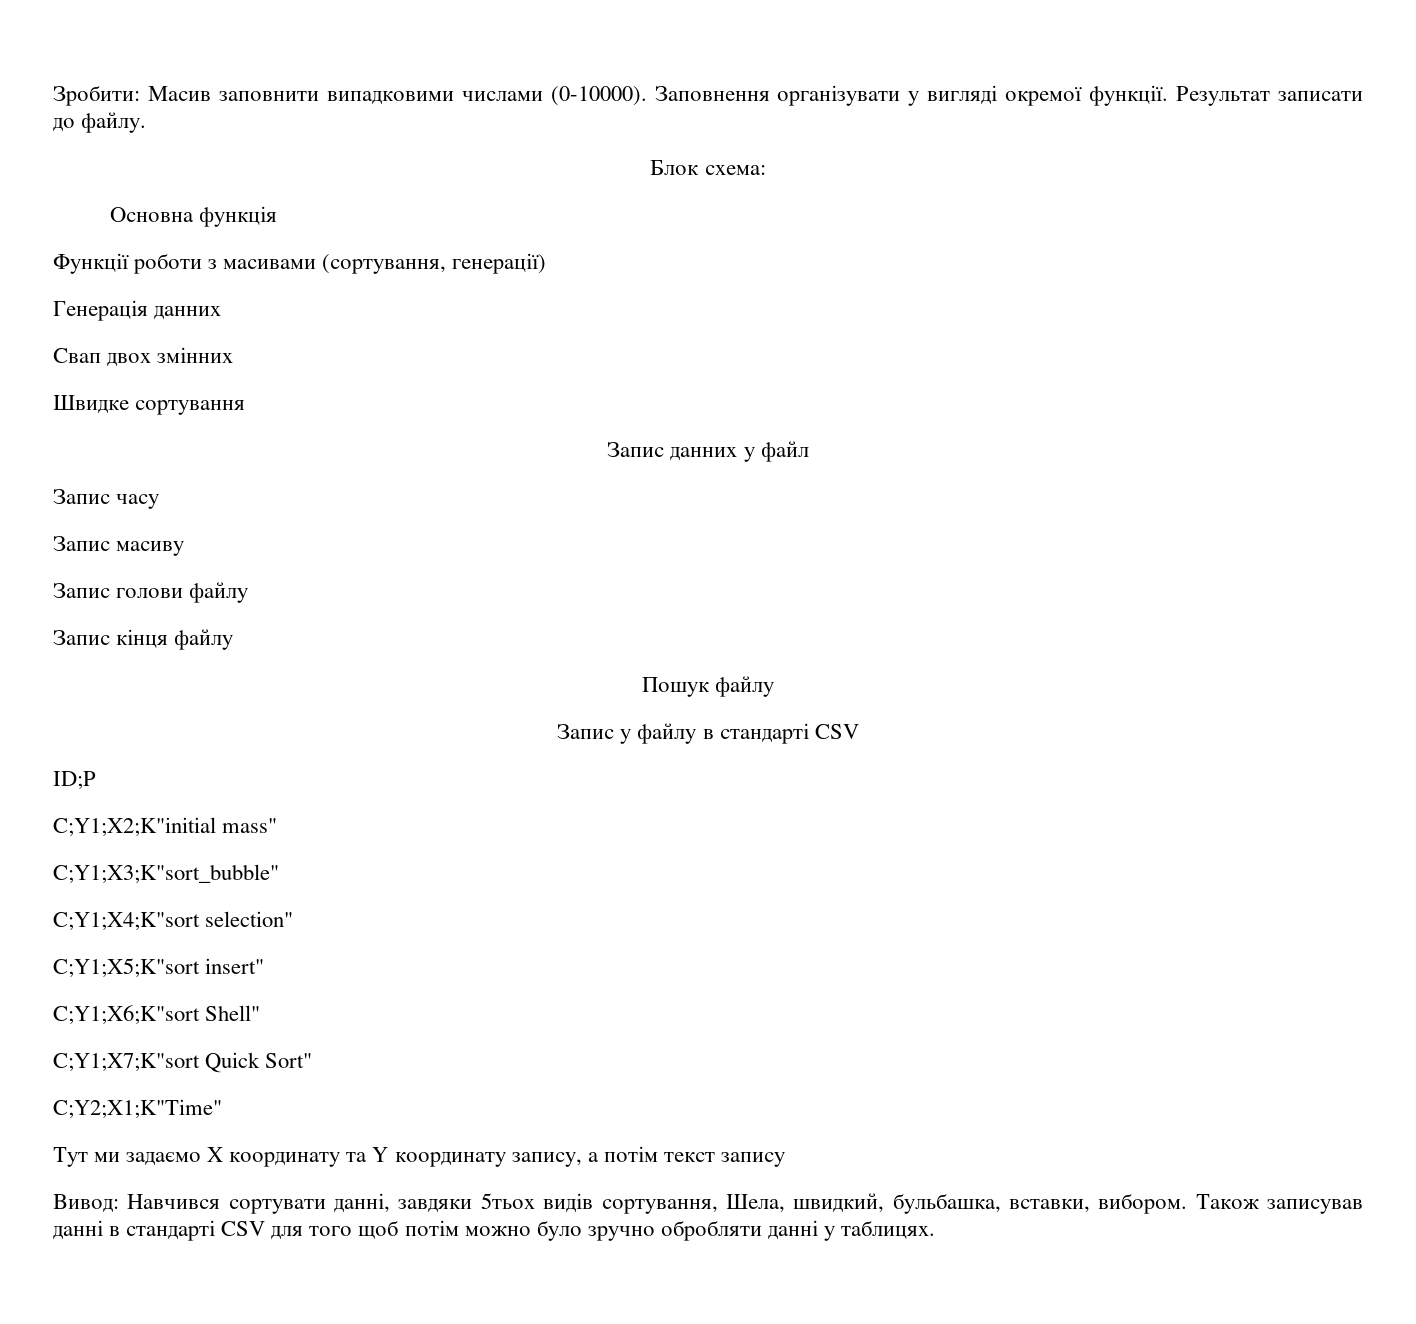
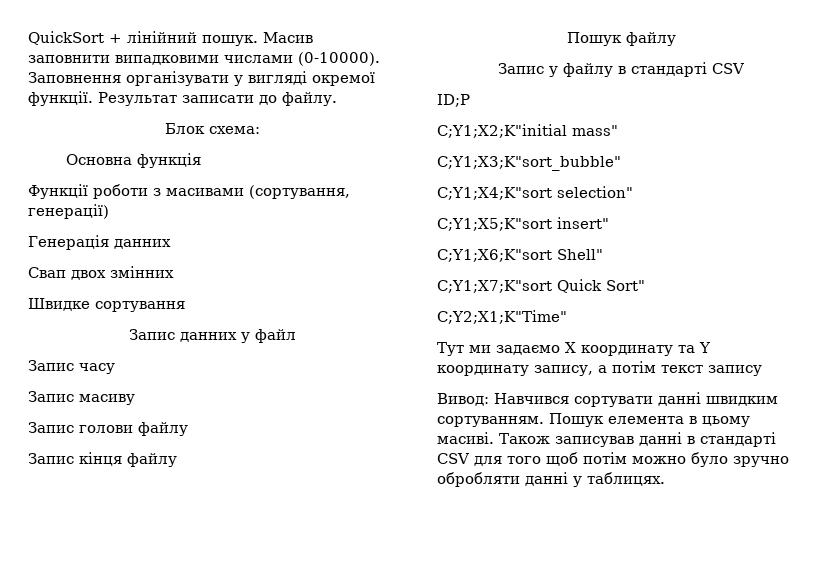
[53,85,140,106] Зробити: -> [28,31,258,46] QuickSort + лінійний пошук.
[334,1193,1188,1214] данні, завдяки 5тьох видів сортування, Шела, швидкий, бульбашка, вставки, вибором. -> [658,392,778,406] [437,413,750,427] [437,432,494,444] данні швидким сортуванням. Пошук елемента в цьому масиві.

